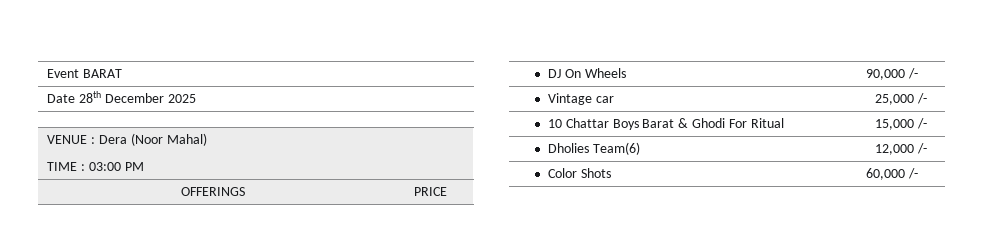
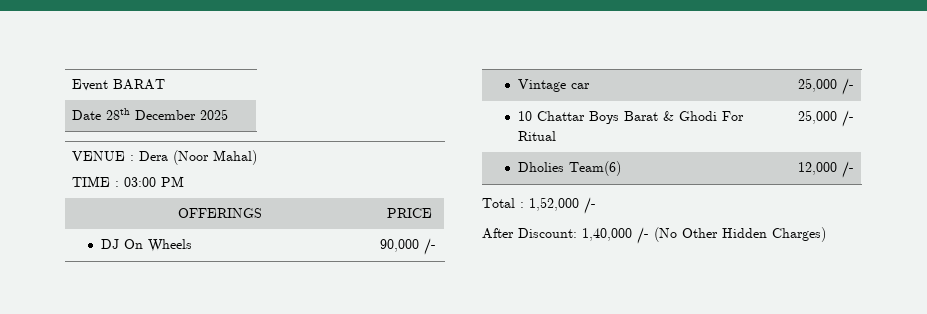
[875,119,915,130] 15,000 -> [798,110,837,124] 25,000
[548,168,611,178] [866,168,919,180] // Color Shots | 60,000 /- -> [482,197,596,214] [482,227,826,244] // Total : 1,52,000 /- // After Discount: 1,40,000 /- (No Other Hidden Charges)

